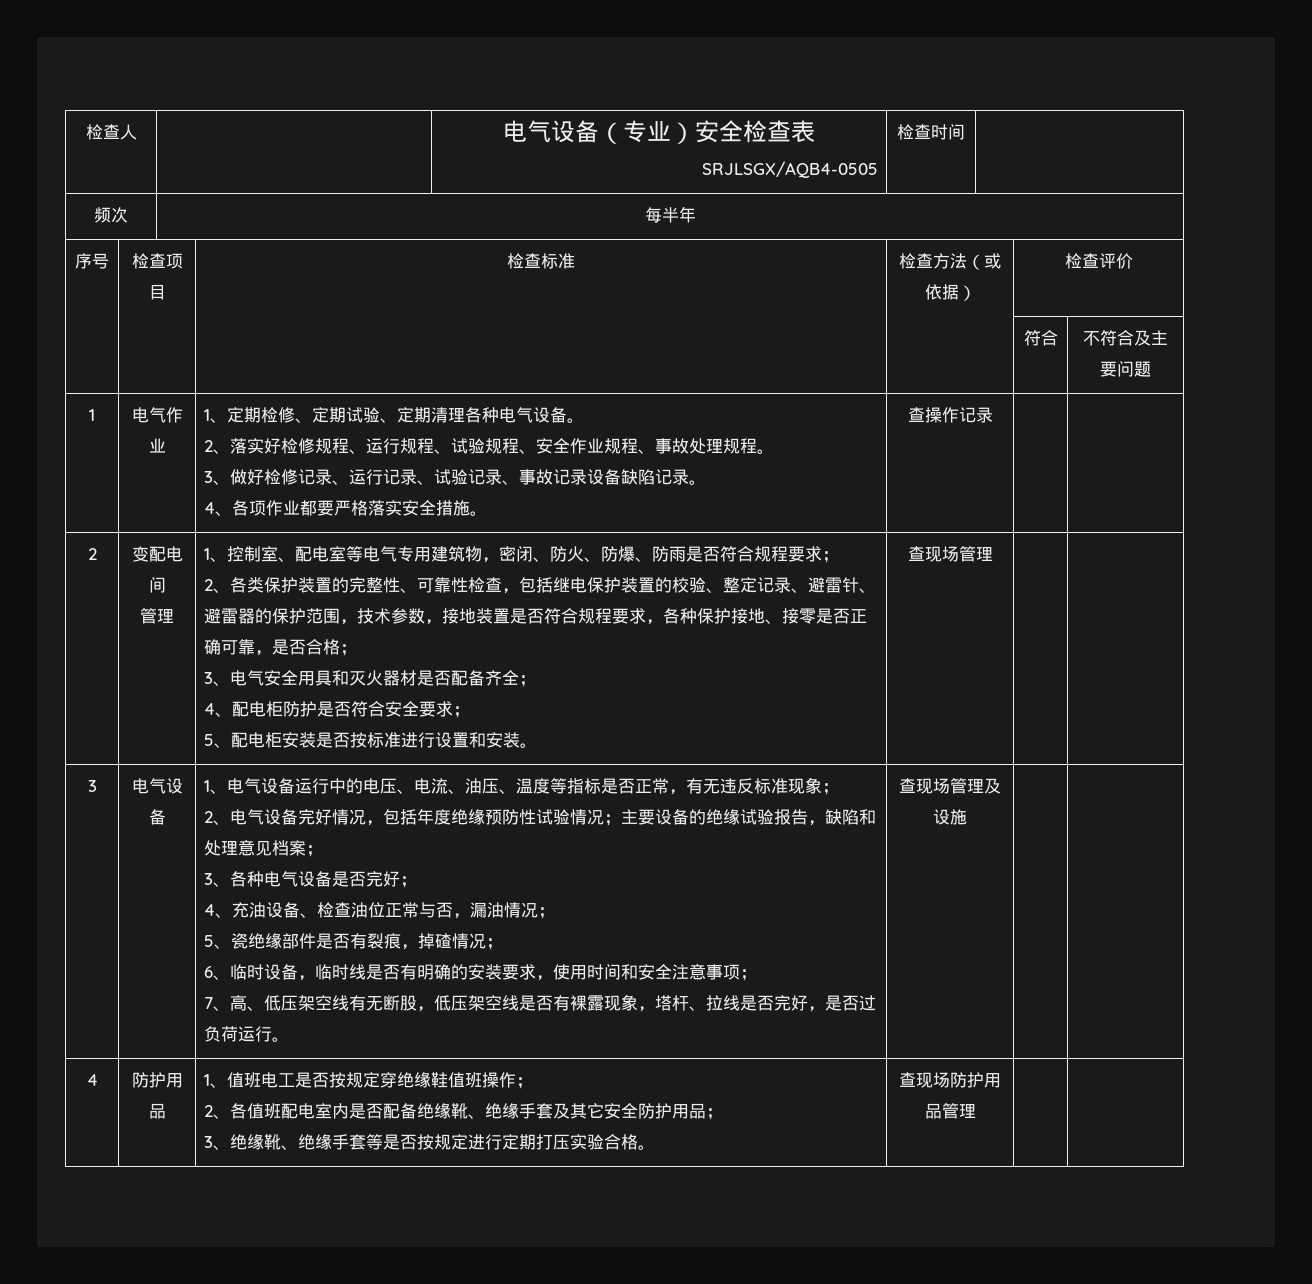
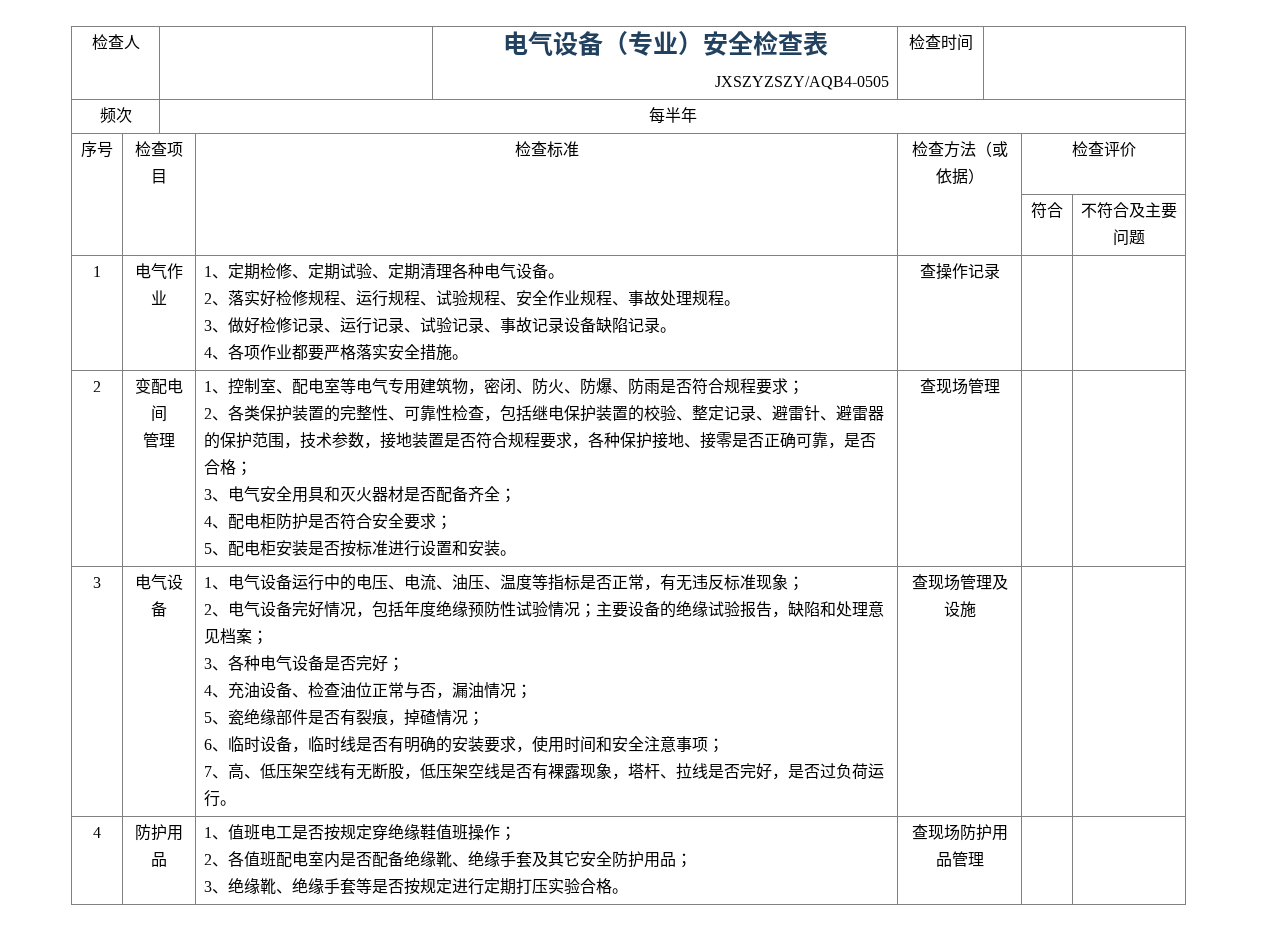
[701,161,878,178] SRJLSGX/AQB4-0505 -> [715,76,890,90] JXSZYZSZY/AQB4-0505

